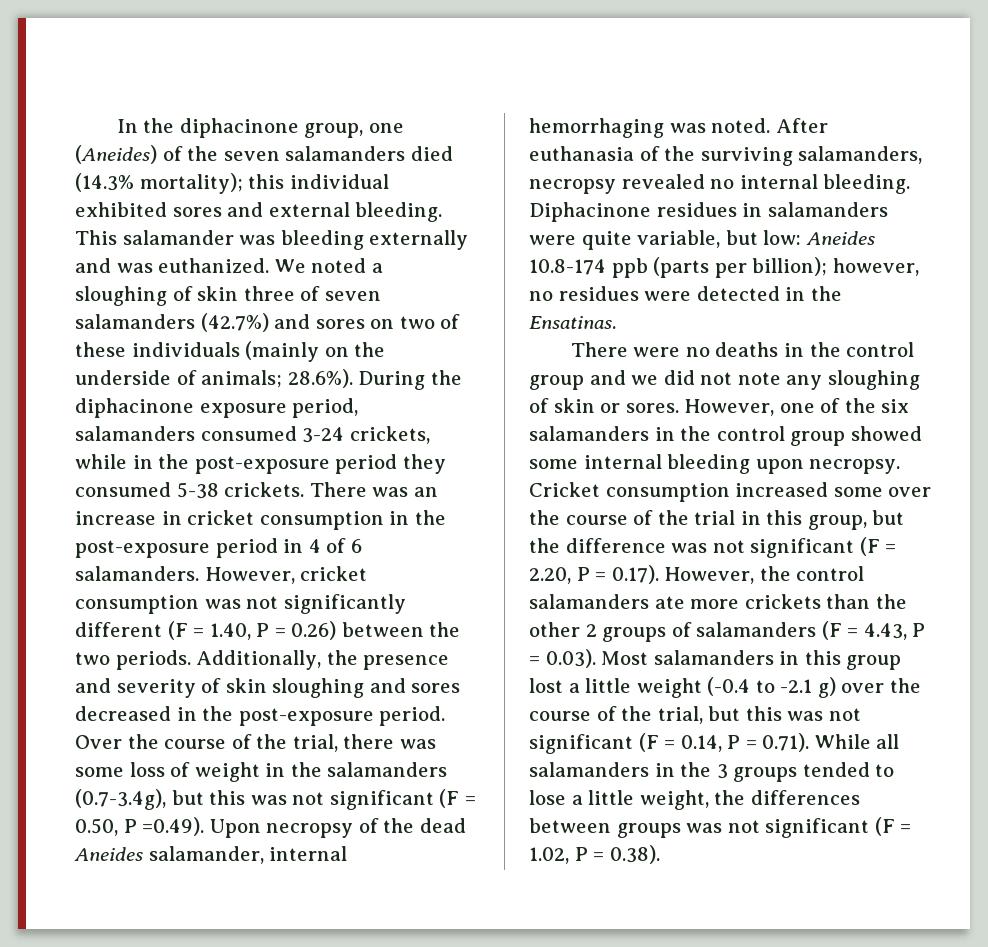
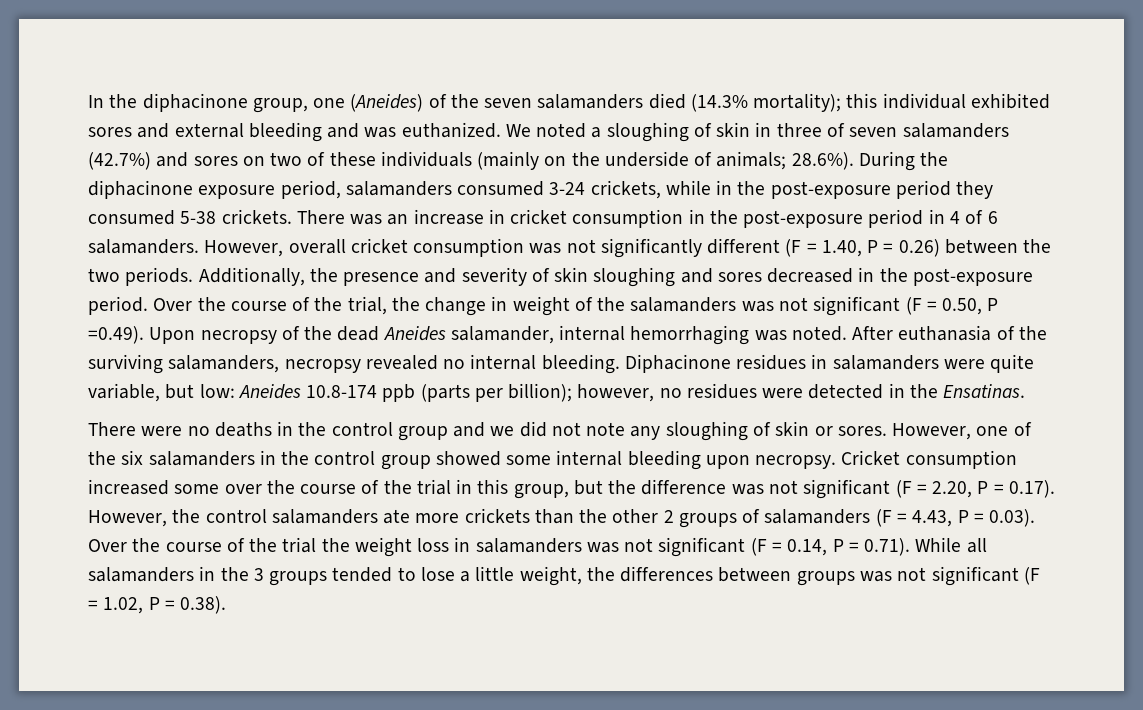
[355,202,443,222] [75,230,469,250] bleeding. This salamander was bleeding externally -> [248,122,322,142] bleeding
(239, 293) none -> [755,122,772,137] in
(295, 575) none -> [288,239,346,254] overall
[343,734,436,749] [75,762,448,782] [75,789,246,810] there was some loss of weight in the salamanders (0.7-3.4g), but this -> [391,296,737,316] the change in weight of the salamanders
[601,650,902,670] [529,677,921,698] [529,706,782,724] Most salamanders in this group lost a little weight (-0.4 to -2.1 g) over the course of the trial, but this -> [88,537,582,557] Over the course of the trial the weight loss in salamanders

